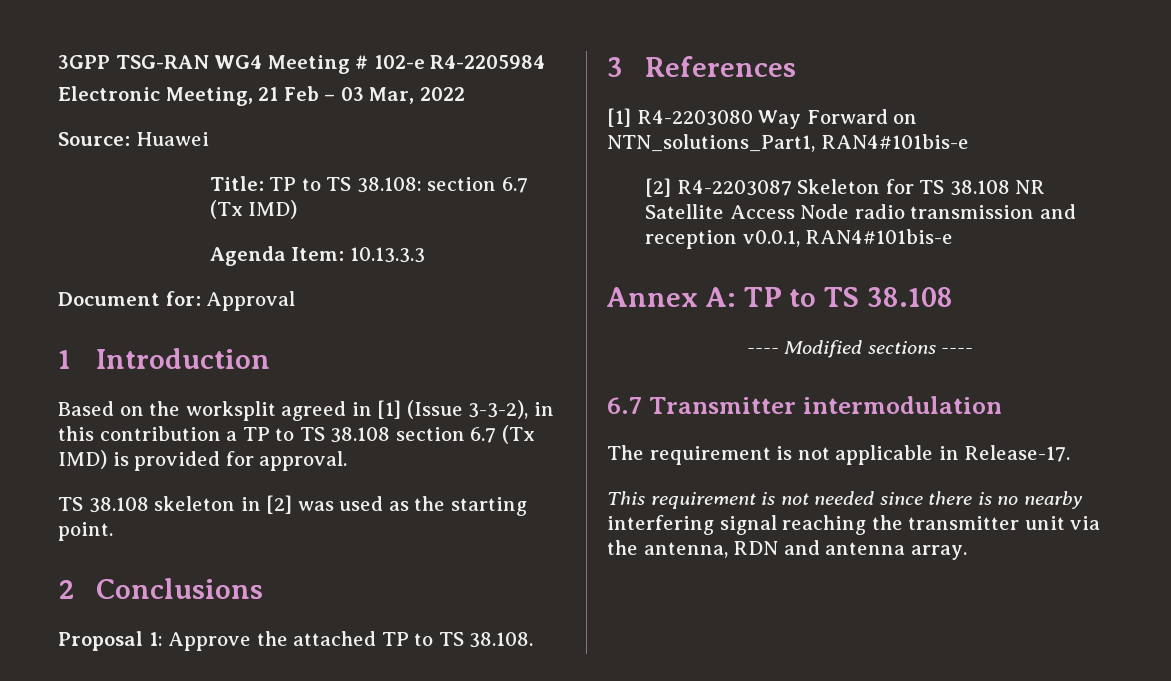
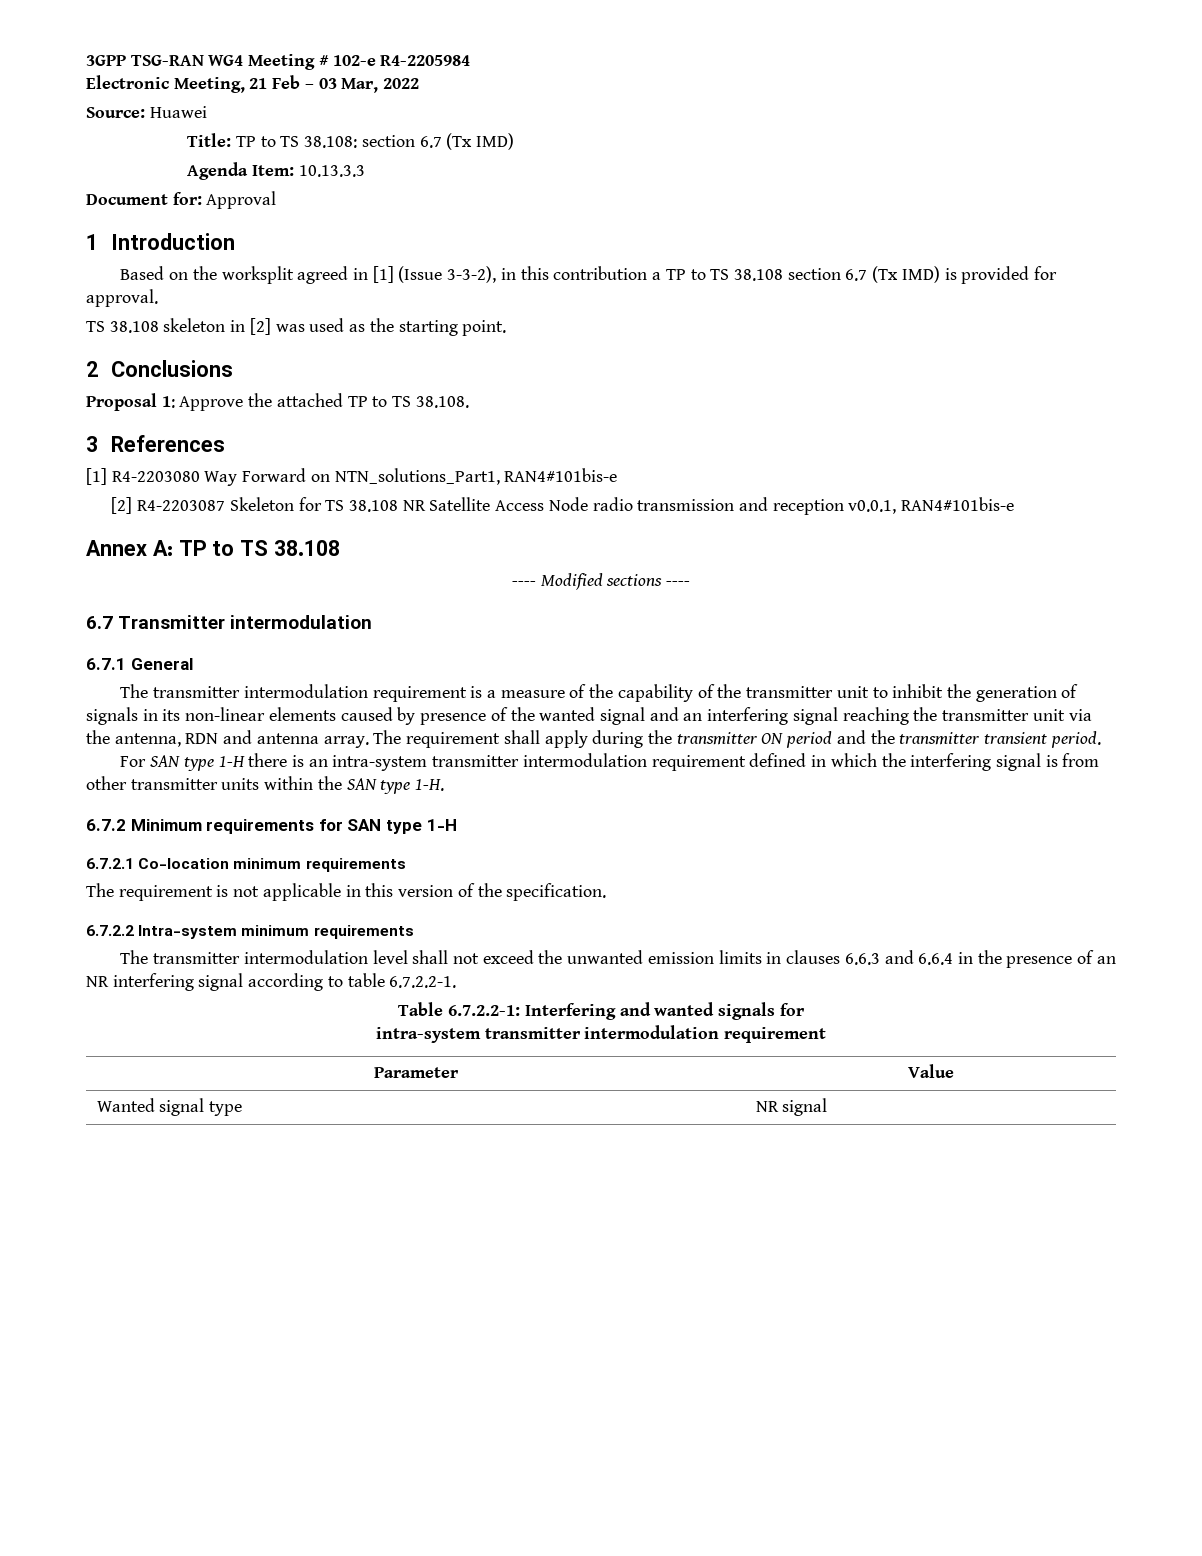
[607,445,1071,465] [607,491,1083,509] // The requirement is not applicable in Release-17. // This requirement is not needed since there is no nearby -> [86,658,193,670] [120,684,1079,702] [86,707,703,725] // 6.7.1 General // The transmitter intermodulation requirement is a measure of the capability of the transmitter unit to inhibit the generation of signals in its non-linear elements caused by presence of the wanted signal and an
(967, 552) none -> [373,730,1101,748] [120,753,1100,771] [86,776,445,794] [86,819,457,834] [86,858,406,872] [86,883,607,901] [86,925,414,939] [120,950,1116,968] [86,973,457,991] [398,1002,805,1020] [375,1025,827,1043] [374,1067,459,1078] [907,1064,954,1078] [96,1098,243,1116] [755,1098,828,1116] The requirement shall apply during the transmitter ON period and the transmitter transient period. // For SAN type 1-H there is an intra-system transmitter intermodulation requirement defined in which the interfering signal is from other transmitter units within the SAN type 1-H. // 6.7.2 Minimum requirements for SAN type 1-H // 6.7.2.1 Co-location minimum requirements // The requirement is not applicable in this version of the specification. // 6.7.2.2 Intra-system minimum requirements // The transmitter intermodulation level shall not exceed the unwanted emission limits in clauses 6.6.3 and 6.6.4 in the presence of an NR interfering signal according to table 6.7.2.2-1. // Table 6.7.2.2-1: Interfering and wanted signals for // intra-system transmitter intermodulation requirement // Parameter | Value // Wanted signal type | NR signal

